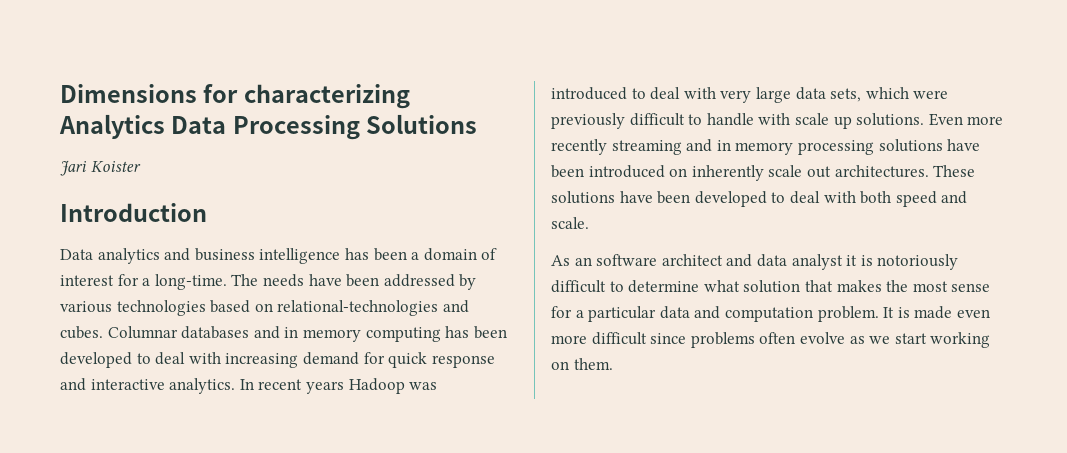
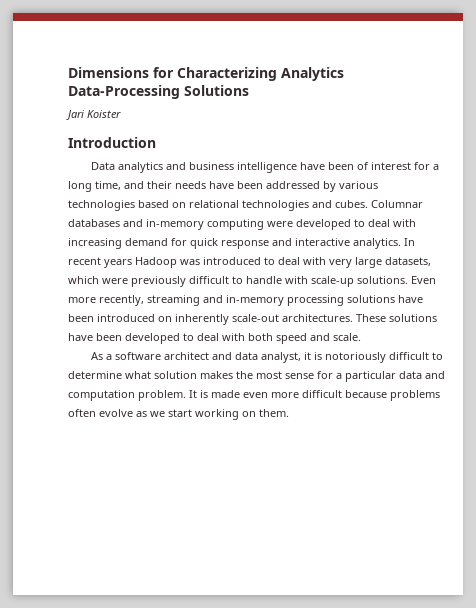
[243,84,410,109] [59,114,360,140] characterizing Analytics Data Processing -> [177,67,344,81] [68,85,180,99] Characterizing Analytics Data-Processing
[344,248,498,261] [60,274,259,290] has been a domain of interest for a long-time. The -> [299,162,439,170] [68,181,172,192] have been of interest for a long time, and their
[277,300,439,316] relational-technologies -> [189,200,309,211] relational technologies
[284,326,507,342] in memory computing has been -> [146,219,293,230] in-memory computing were
[795,87,862,102] data sets, -> [385,257,431,266] datasets,
[794,113,852,129] scale up -> [311,276,354,287] scale-up
[551,139,607,155] recently -> [99,295,144,306] recently,
[716,140,794,155] in memory -> [226,295,284,306] in-memory
[768,165,831,178] scale out -> [232,314,279,322] scale-out
[574,257,592,266] an -> [105,354,112,360] a
[791,254,843,270] analyst -> [260,352,301,363] analyst,
[804,280,833,292] that -> (197, 375) none
[650,333,687,344] since -> [345,390,387,398] because

